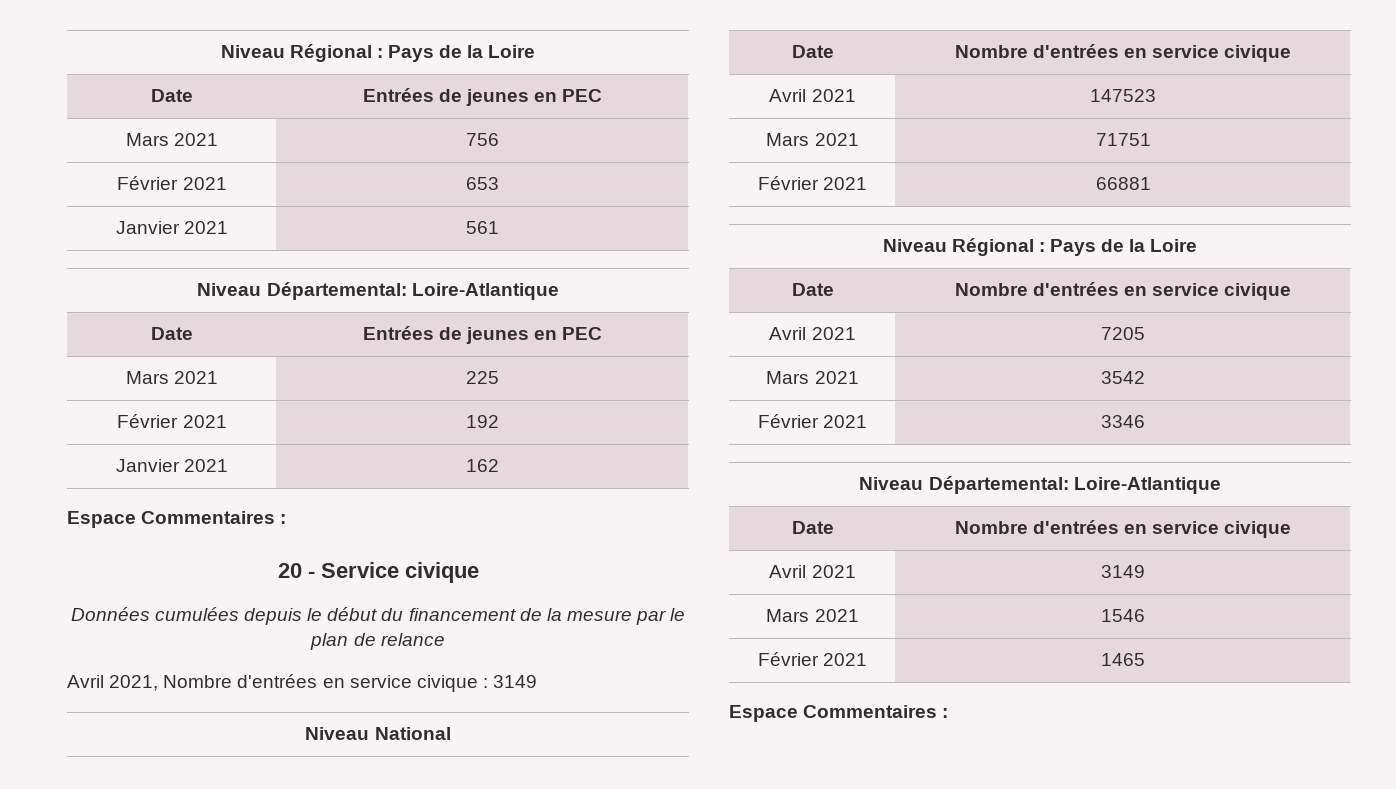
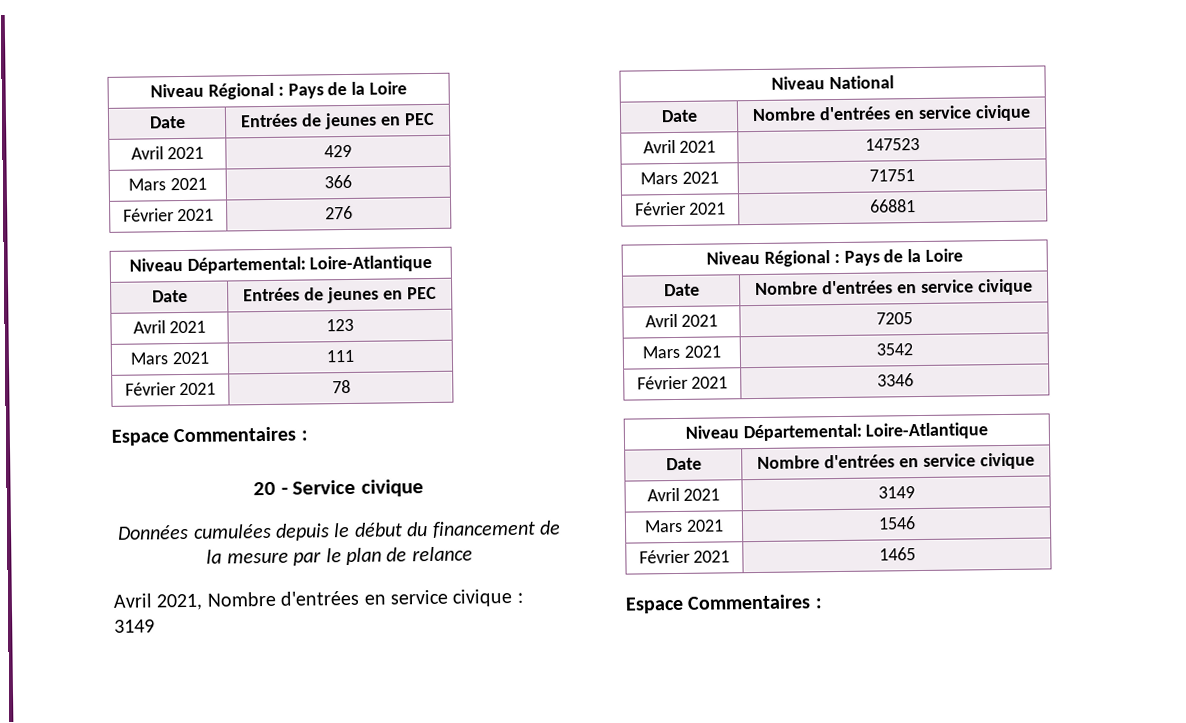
[125,133,219,146] [466,133,499,146] [117,176,227,190] [466,177,499,190] [115,221,229,234] [466,221,499,234] // Mars 2021 | 756 // Février 2021 | 653 // Janvier 2021 | 561 -> [130,146,205,160] [324,144,352,158] [128,177,207,191] [324,174,352,189] [122,208,215,222] [325,205,353,220] // Avril 2021 | 429 // Mars 2021 | 366 // Février 2021 | 276
[125,371,219,384] [466,371,499,384] [117,414,227,428] [466,415,499,428] [115,459,229,472] [466,459,499,472] // Mars 2021 | 225 // Février 2021 | 192 // Janvier 2021 | 162 -> [132,320,207,334] [326,318,354,332] [130,351,209,365] [326,349,354,363] [124,382,217,396] [331,379,351,394] // Avril 2021 | 123 // Mars 2021 | 111 // Février 2021 | 78

